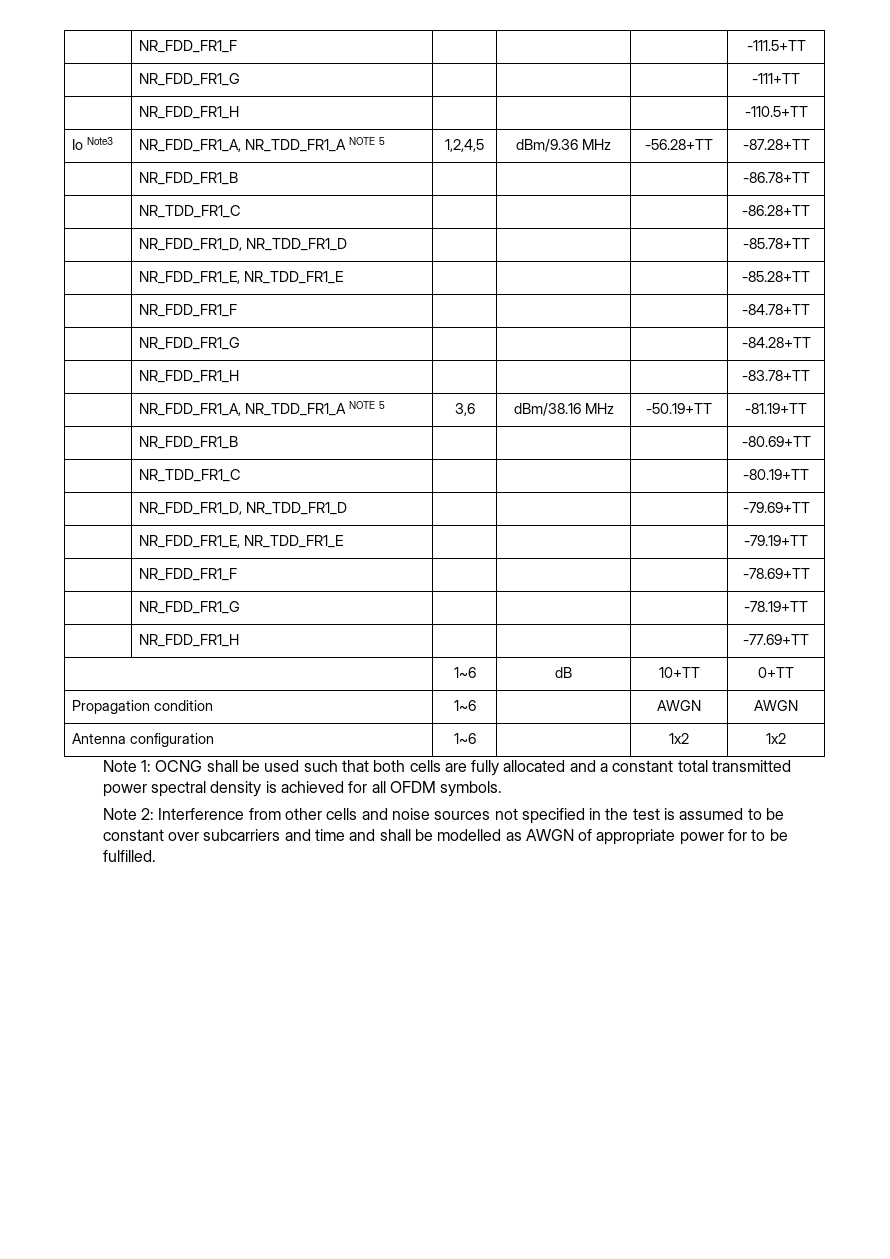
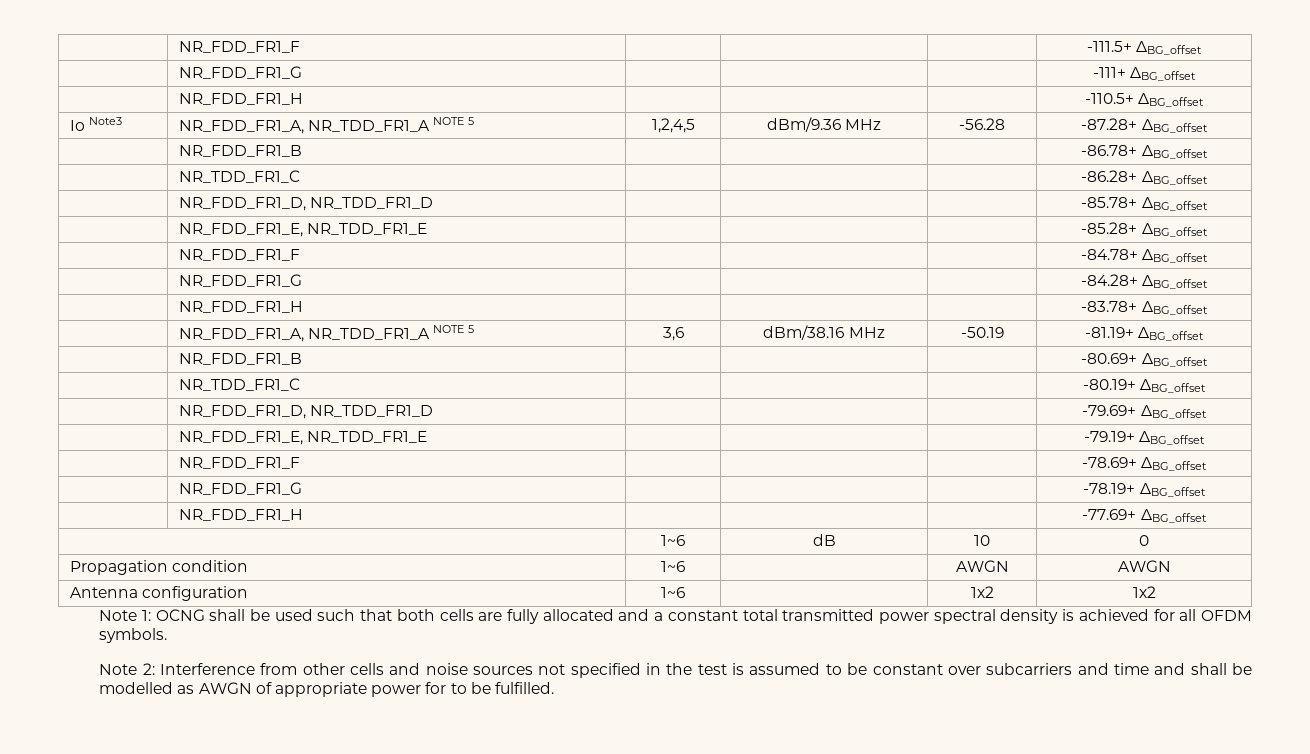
[139,40,238,53] [746,40,806,51] [139,73,241,86] [752,73,800,84] [139,106,240,119] [744,106,808,117] | NR_FDD_FR1_F | | | | -111.5+TT // | NR_FDD_FR1_G | | | | -111+TT // | NR_FDD_FR1_H | | | | -110.5+TT -> [178,41,300,53] [1086,41,1203,55] [178,66,302,79] [1092,67,1197,81] [178,93,303,105] [1084,93,1205,107] | NR_FDD_FR1_F | | | | -111.5+ ΔBG_offset // | NR_FDD_FR1_G | | | | -111+ ΔBG_offset // | NR_FDD_FR1_H | | | | -110.5+ ΔBG_offset
[645,139,713,150] [742,139,810,150] [139,172,239,185] [742,172,810,183] [139,205,241,218] [742,205,810,216] [139,238,348,251] [742,238,810,249] [139,271,344,284] [742,271,810,282] [139,304,238,317] [742,304,810,315] [139,337,241,350] [741,337,811,348] [139,370,240,383] [742,370,810,381] -56.28+TT | -87.28+TT // | NR_FDD_FR1_B | | | | -86.78+TT // | NR_TDD_FR1_C | | | | -86.28+TT // | NR_FDD_FR1_D, NR_TDD_FR1_D | | | | -85.78+TT // | NR_FDD_FR1_E, NR_TDD_FR1_E | | | | -85.28+TT // | NR_FDD_FR1_F | | | | -84.78+TT // | NR_FDD_FR1_G | | | | -84.28+TT // | NR_FDD_FR1_H | | | | -83.78+TT -> [959,118,1005,130] [1081,118,1208,133] [178,145,302,157] [1081,145,1208,159] [178,170,300,183] [1081,170,1208,185] [178,197,433,211] [1081,197,1208,211] [178,223,427,237] [1081,222,1208,237] [178,249,300,261] [1080,249,1209,263] [178,274,302,287] [1080,274,1209,289] [178,301,303,313] [1081,301,1208,315] -56.28 | -87.28+ ΔBG_offset // | NR_FDD_FR1_B | | | | -86.78+ ΔBG_offset // | NR_TDD_FR1_C | | | | -86.28+ ΔBG_offset // | NR_FDD_FR1_D, NR_TDD_FR1_D | | | | -85.78+ ΔBG_offset // | NR_FDD_FR1_E, NR_TDD_FR1_E | | | | -85.28+ ΔBG_offset // | NR_FDD_FR1_F | | | | -84.78+ ΔBG_offset // | NR_FDD_FR1_G | | | | -84.28+ ΔBG_offset // | NR_FDD_FR1_H | | | | -83.78+ ΔBG_offset
[646,403,712,414] [745,403,807,414] [139,436,239,449] [741,436,811,447] [139,469,241,482] [743,469,809,480] [139,502,348,515] [742,502,810,513] [139,535,344,548] [744,535,808,546] [139,568,238,581] [742,568,810,579] [139,601,241,614] [744,601,808,612] [139,634,240,647] [743,634,809,645] -50.19+TT | -81.19+TT // | NR_FDD_FR1_B | | | | -80.69+TT // | NR_TDD_FR1_C | | | | -80.19+TT // | NR_FDD_FR1_D, NR_TDD_FR1_D | | | | -79.69+TT // | NR_FDD_FR1_E, NR_TDD_FR1_E | | | | -79.19+TT // | NR_FDD_FR1_F | | | | -78.69+TT // | NR_FDD_FR1_G | | | | -78.19+TT // | NR_FDD_FR1_H | | | | -77.69+TT -> [960,327,1004,338] [1084,327,1205,341] [178,353,302,365] [1081,353,1208,367] [178,378,300,391] [1082,379,1207,393] [178,405,433,419] [1082,405,1207,419] [178,431,427,445] [1083,431,1206,445] [178,457,300,469] [1081,457,1208,471] [178,482,302,495] [1083,483,1206,497] [178,509,303,521] [1082,509,1207,523] -50.19 | -81.19+ ΔBG_offset // | NR_FDD_FR1_B | | | | -80.69+ ΔBG_offset // | NR_TDD_FR1_C | | | | -80.19+ ΔBG_offset // | NR_FDD_FR1_D, NR_TDD_FR1_D | | | | -79.69+ ΔBG_offset // | NR_FDD_FR1_E, NR_TDD_FR1_E | | | | -79.19+ ΔBG_offset // | NR_FDD_FR1_F | | | | -78.69+ ΔBG_offset // | NR_FDD_FR1_G | | | | -78.19+ ΔBG_offset // | NR_FDD_FR1_H | | | | -77.69+ ΔBG_offset
[658,667,700,678] [758,667,794,678] 10+TT | 0+TT -> [974,535,990,546] [1139,535,1149,546] 10 | 0

